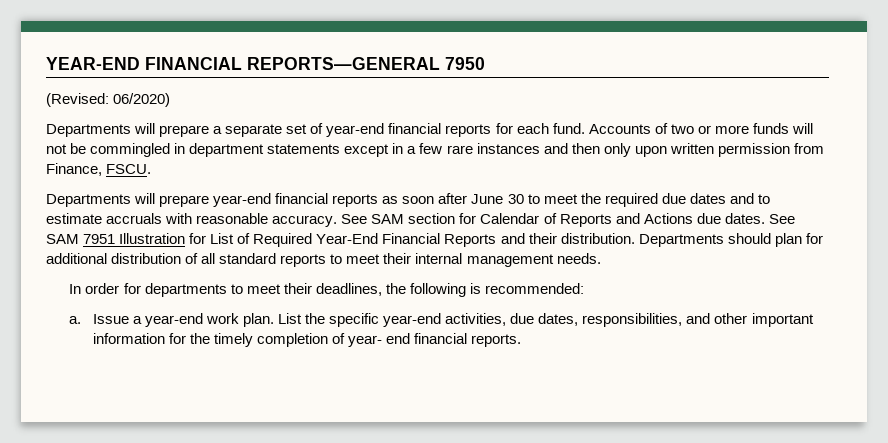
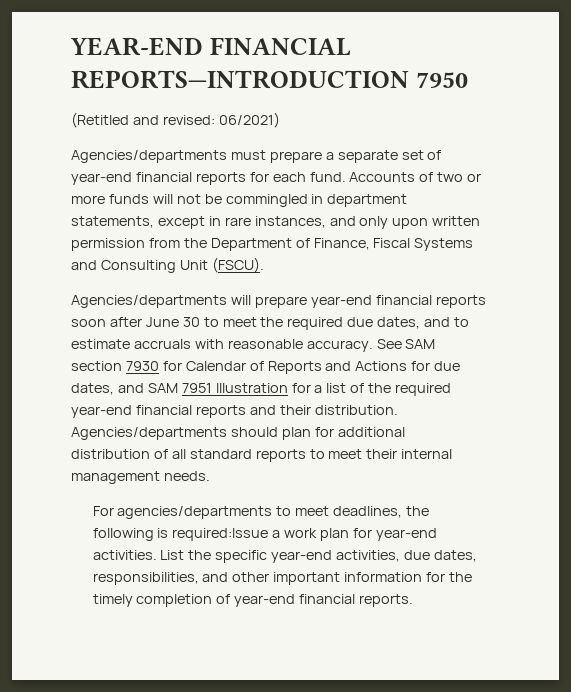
[247,57,440,70] REPORTS—GENERAL -> [71,70,409,89] REPORTS—INTRODUCTION
[46,93,171,107] [46,123,156,137] (Revised: 06/2020) // Departments will -> [71,112,280,128] [71,150,266,163] (Retitled and revised: 06/2021) // Agencies/departments must
[267,144,341,154] statements -> [71,216,154,228] statements,
[407,143,600,154] a few rare instances and then -> [224,216,356,228] rare instances, and
[46,163,152,176] [46,194,131,207] Finance, FSCU. // Departments -> [183,238,474,251] [71,257,264,273] [71,295,227,308] the Department of Finance, Fiscal Systems and Consulting Unit (FSCU). // Agencies/departments
[382,196,399,204] as -> (486, 301) none
[689,193,726,204] dates -> [377,317,421,329] dates,
(456, 218) none -> [125,361,159,371] 7930
[696,213,795,224] [46,233,497,247] due dates. See SAM 7951 Illustration for List of Required Year-End Financial Reports -> [411,361,461,371] [71,383,452,396] [71,405,246,418] for due dates, and SAM 7951 Illustration for a list of the required year-end financial reports
[638,234,724,247] Departments -> [71,427,227,440] Agencies/departments
[69,283,312,297] In order for departments to meet their -> [92,506,330,519] For agencies/departments to meet
[484,283,584,294] [69,313,274,327] recommended: // a. Issue a year-end work plan. -> [172,528,437,541] [92,550,157,560] required:Issue a work plan for year-end activities.
[348,333,411,347] year- end -> [234,594,296,607] year-end

